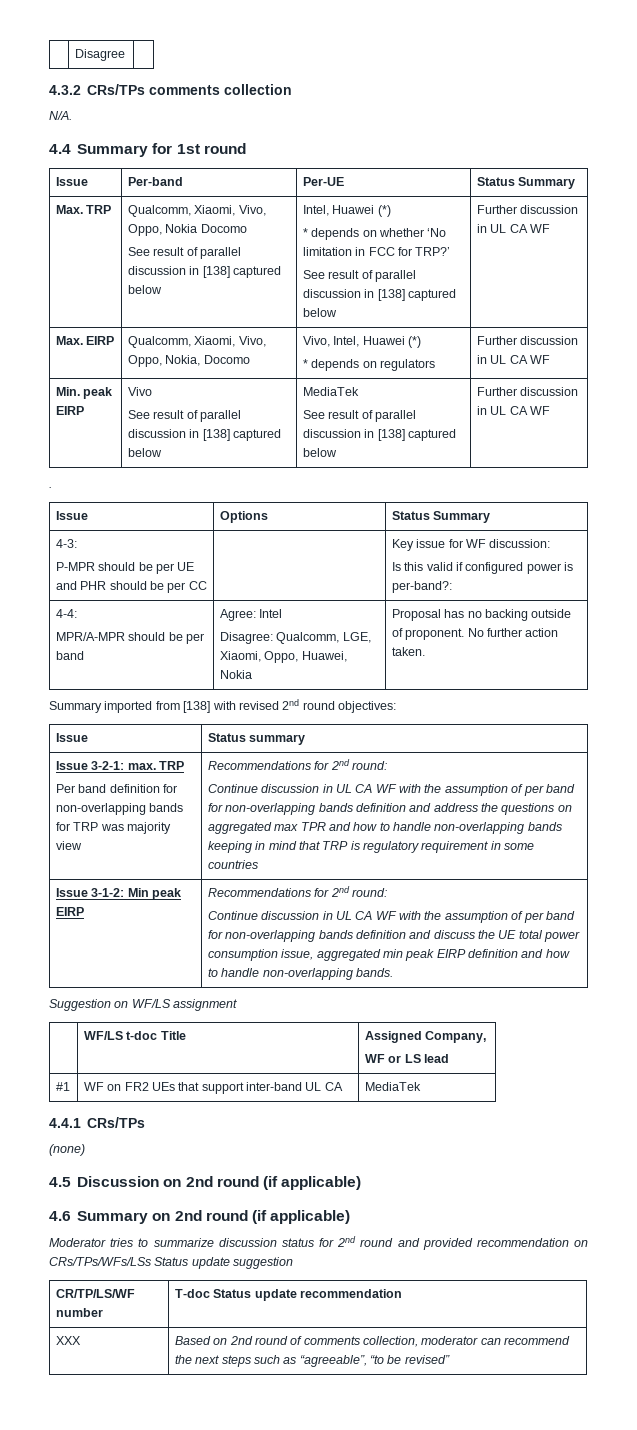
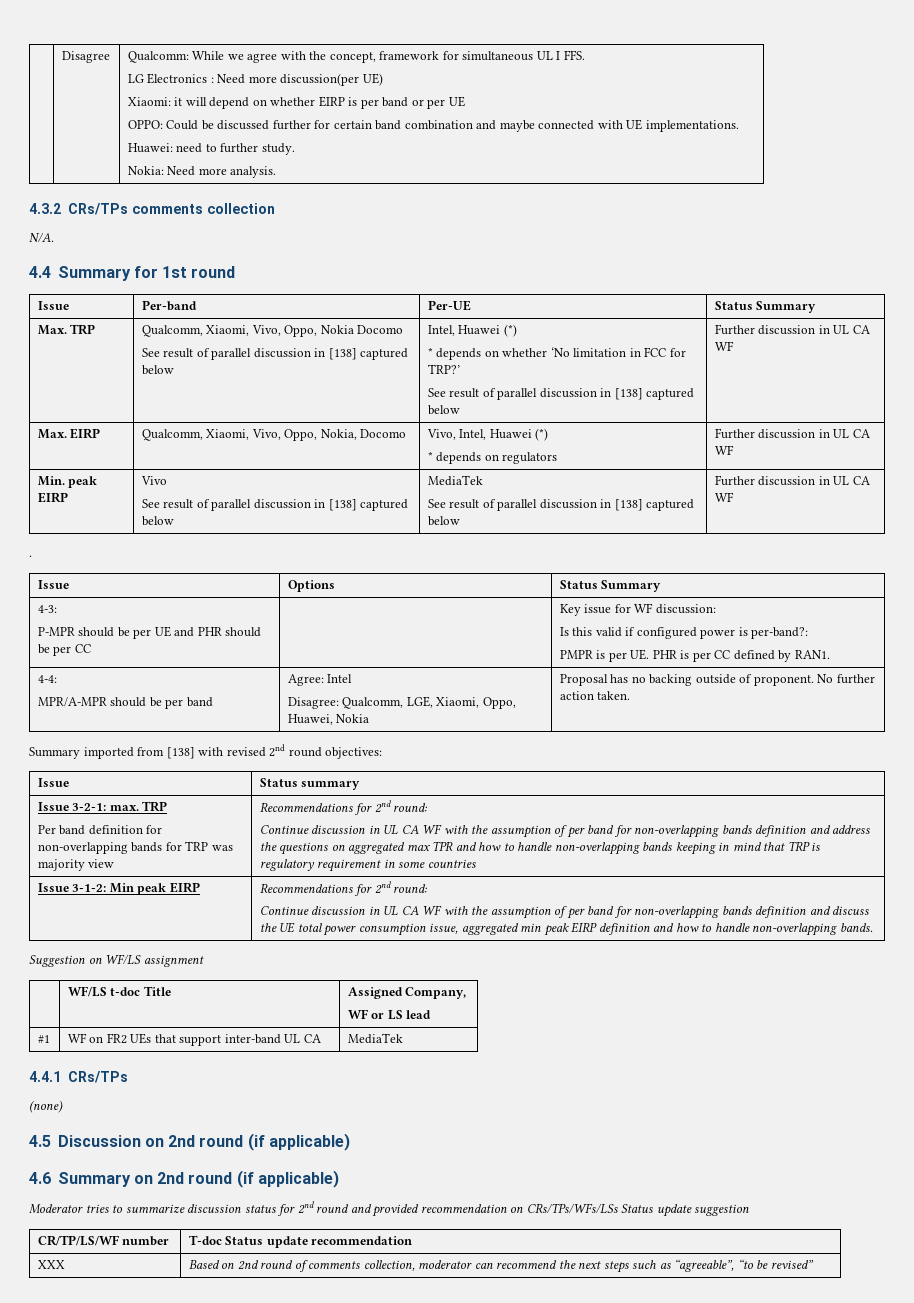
(125, 55) none -> [127,50,585,63] [127,73,383,86] [127,96,465,109] [127,119,739,132] [127,143,295,155] [127,166,277,178] Qualcomm: While we agree with the concept, framework for simultaneous UL I FFS. // LG Electronics : Need more discussion(per UE) // Xiaomi: it will depend on whether EIRP is per band or per UE // OPPO: Could be discussed further for certain band combination and maybe connected with UE implementations. // Huawei: need to further study. // Nokia: Need more analysis.
(452, 587) none -> [559,649,830,662] // PMPR is per UE. PHR is per CC defined by RAN1.

